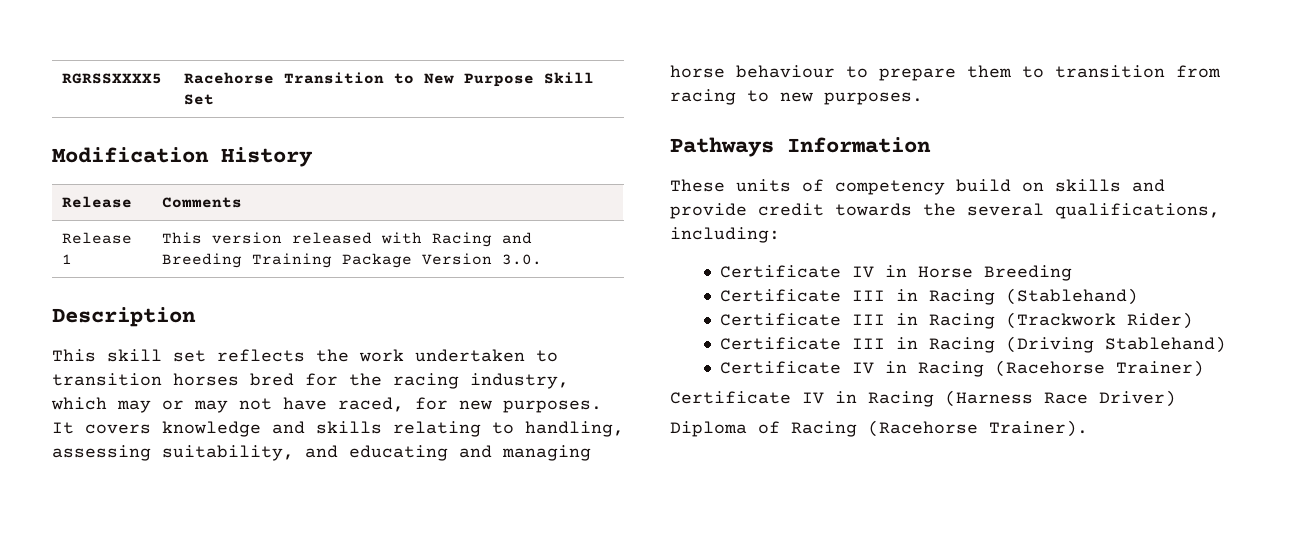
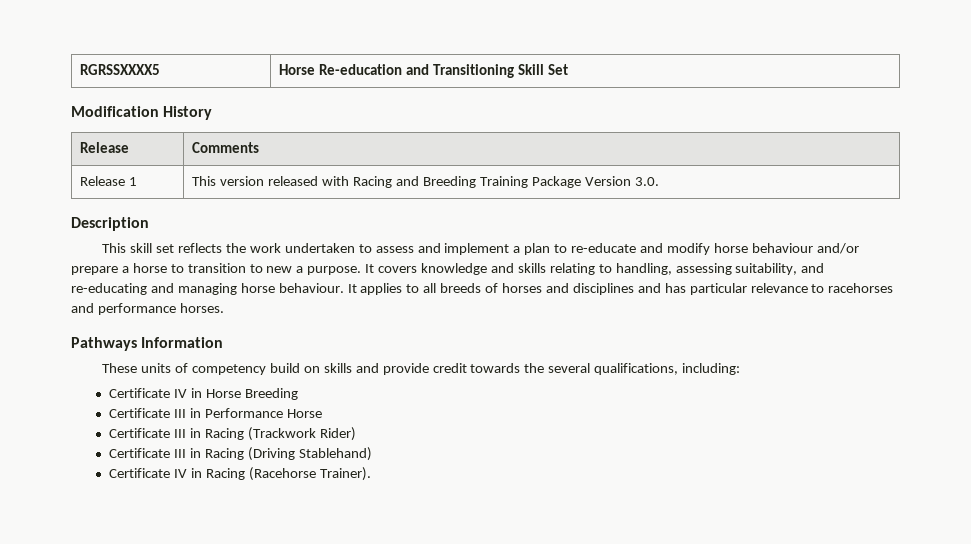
[184,72,535,87] Racehorse Transition to New Purpose -> [279,64,515,78] Horse Re-education and Transitioning
[52,373,569,389] [51,397,602,413] transition horses bred for the racing industry, which may or may not have raced, for new purposes. -> [375,243,859,255] [71,263,362,275] assess and implement a plan to re-educate and modify horse behaviour and/or prepare a horse to transition to new a purpose.
[349,445,448,461] educating -> [71,283,147,295] re-educating
[736,65,1221,81] [670,89,923,105] behaviour to prepare them to transition from racing to new purposes. -> [278,283,894,295] [71,303,224,315] behaviour. It applies to all breeds of horses and disciplines and has particular relevance to racehorses and performance horses.
[929,288,1139,305] Racing (Stablehand) -> [204,408,322,418] Performance Horse
[1116,360,1205,377] [670,390,1176,407] [670,420,978,437] Trainer) // Certificate IV in Racing (Harness Race Driver) // Diploma of Racing (Racehorse -> (316, 474) none

